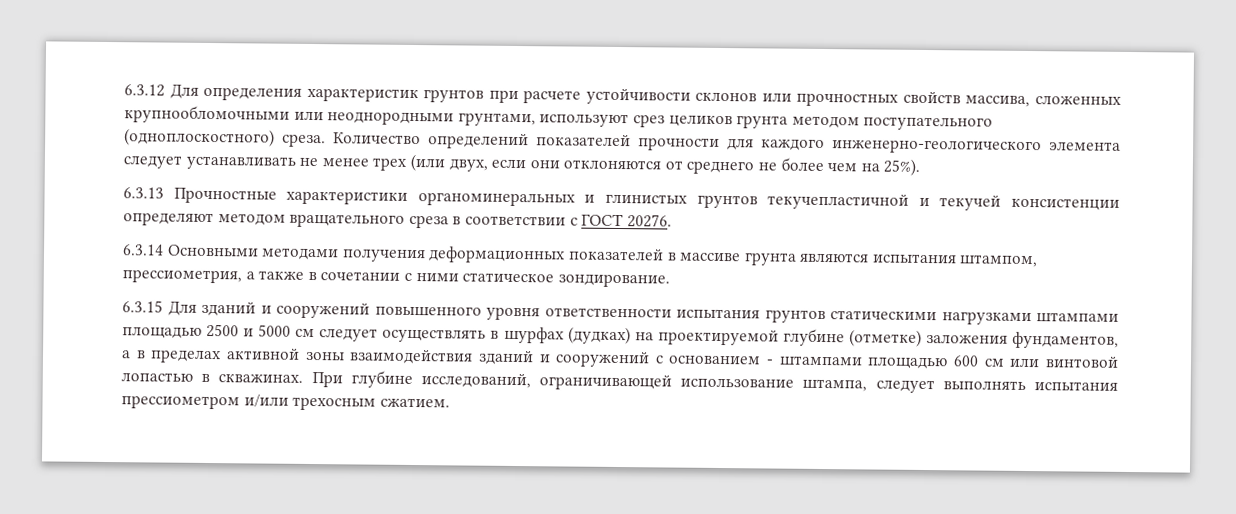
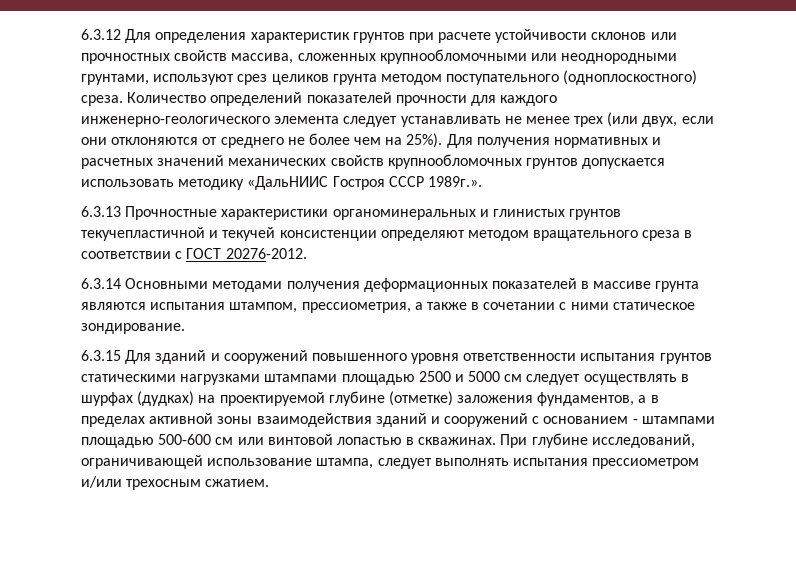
(921, 167) none -> [446,134,662,148] [81,154,666,169] [81,176,482,190] Для получения нормативных и расчетных значений механических свойств крупнообломочных грунтов допускается использовать методику «ДальНИИС Гостроя СССР 1989г.».
[626,214,672,228] 20276. -> [225,248,307,259] 20276-2012.
[953,355,980,367] 600 -> [158,434,212,445] 500-600

